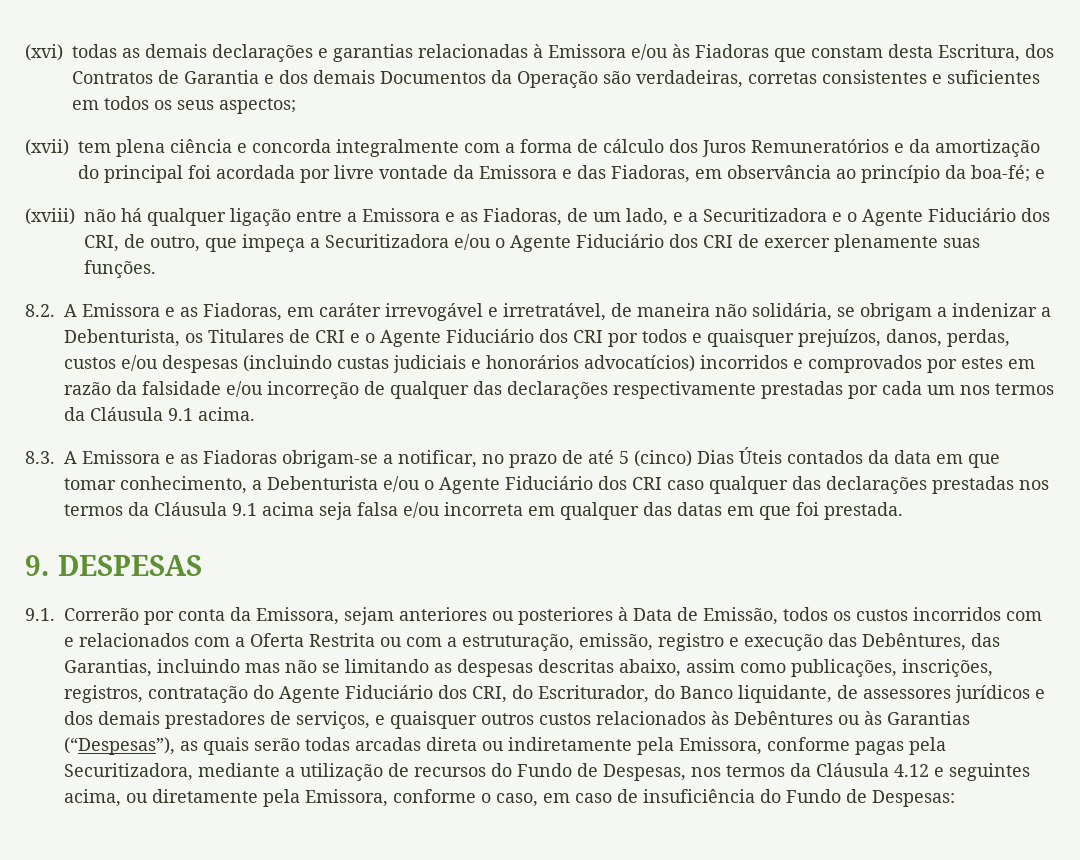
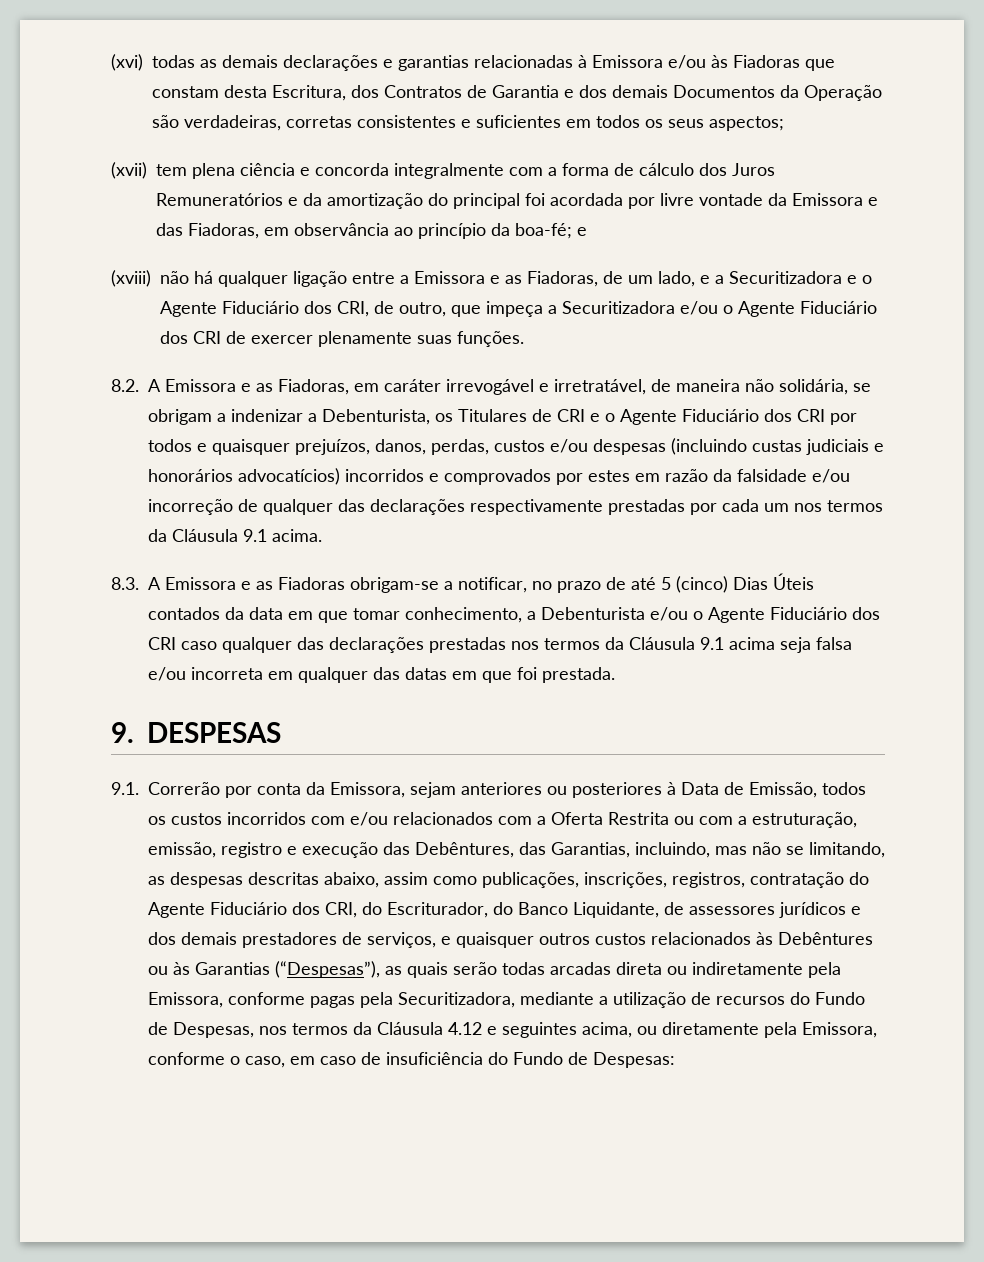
[64,637,74,647] e -> [350,812,388,826] e/ou
[157,659,240,673] incluindo -> [635,842,710,858] incluindo,
[345,659,429,673] limitando -> [809,842,885,858] limitando,
[738,685,832,703] liquidante, -> [573,902,659,918] Liquidante,

